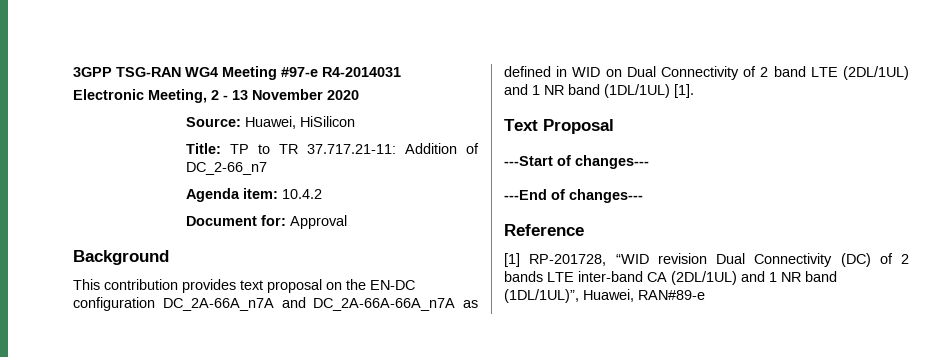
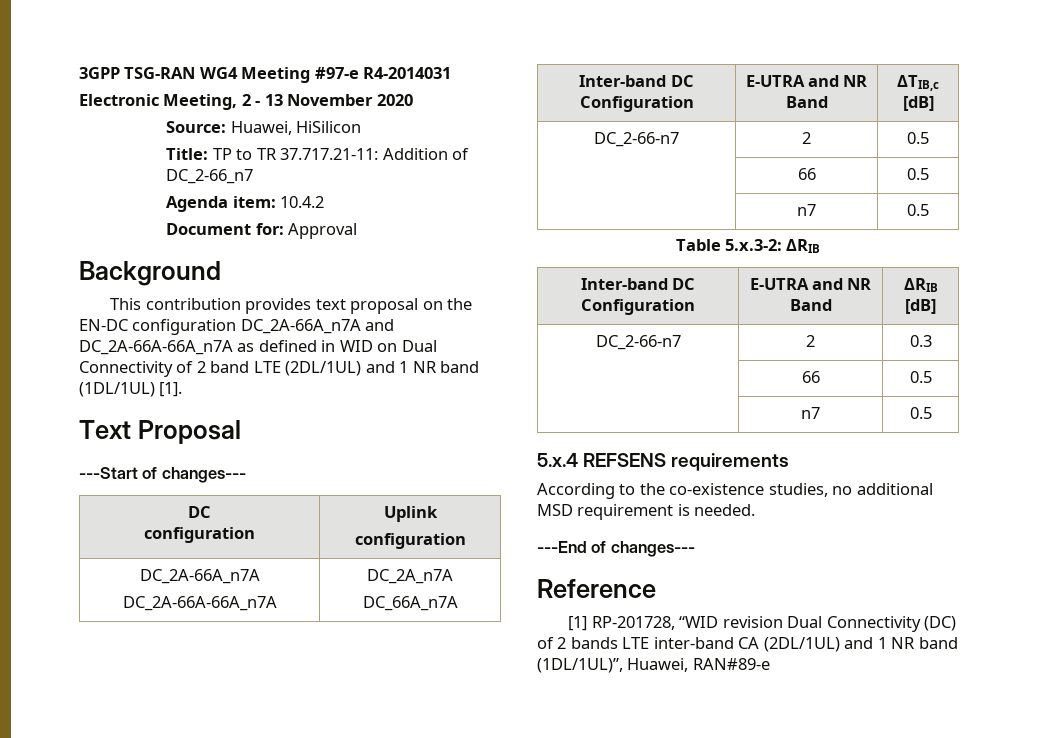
(649, 162) none -> [188,506,211,518] [144,527,255,543] [383,506,438,522] [354,533,466,549] [139,569,260,584] [122,596,277,611] [367,569,453,584] [362,596,458,611] [579,75,694,87] [579,96,694,112] [745,75,868,87] [785,96,828,108] [897,75,939,91] [902,96,934,111] [594,132,679,147] [802,132,811,144] [907,132,929,144] [797,168,816,180] [907,168,929,180] [797,204,816,216] [907,204,929,216] [675,239,821,253] [580,278,696,290] [581,299,695,315] [749,278,872,290] [789,299,832,311] [903,278,938,292] [905,299,936,314] [595,335,681,350] [806,335,815,347] [909,335,932,347] [801,371,820,383] [909,371,932,383] [801,407,820,419] [909,407,932,419] [537,453,790,471] [537,483,933,499] [537,504,756,520] // DC // configuration | Uplink // configuration // DC_2A-66A_n7A // DC_2A-66A-66A_n7A | DC_2A_n7A // DC_66A_n7A // Inter-band DC Configuration | E-UTRA and NR Band | ΔTIB,c [dB] // DC_2-66-n7 | 2 | 0.5 // | 66 | 0.5 // | n7 | 0.5 // Table 5.x.3-2: ΔRIB // Inter-band DC Configuration | E-UTRA and NR Band | ΔRIB [dB] // DC_2-66-n7 | 2 | 0.3 // | 66 | 0.5 // | n7 | 0.5 // 5.x.4 REFSENS requirements // According to the co-existence studies, no additional MSD requirement is needed.

